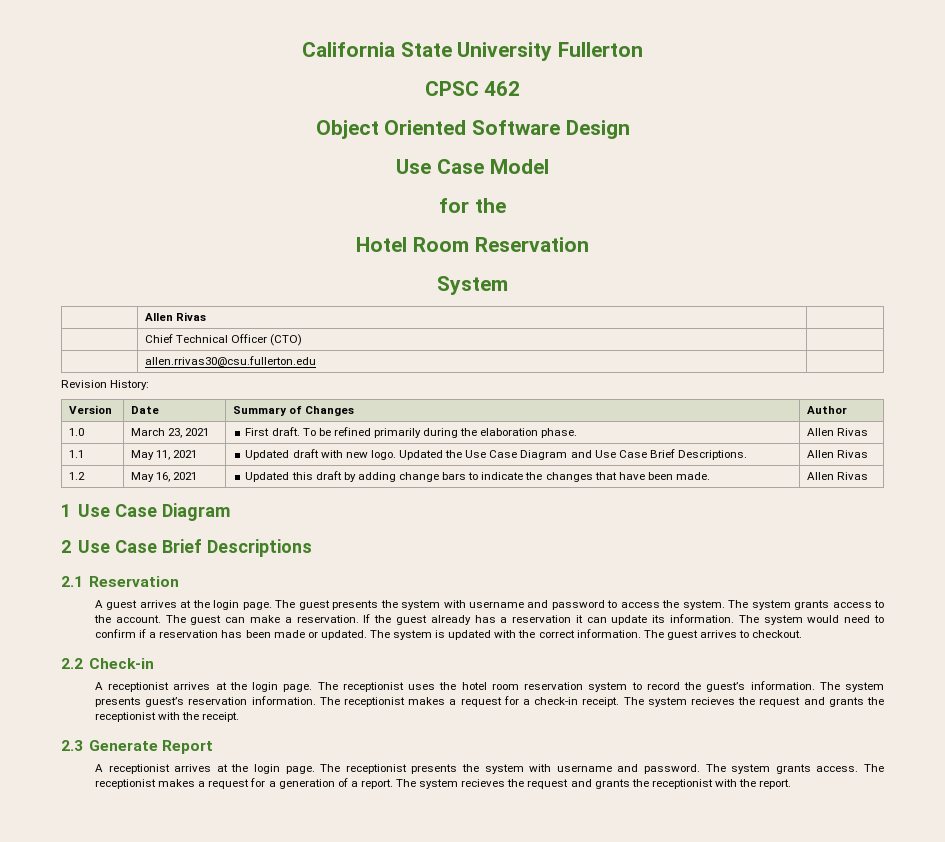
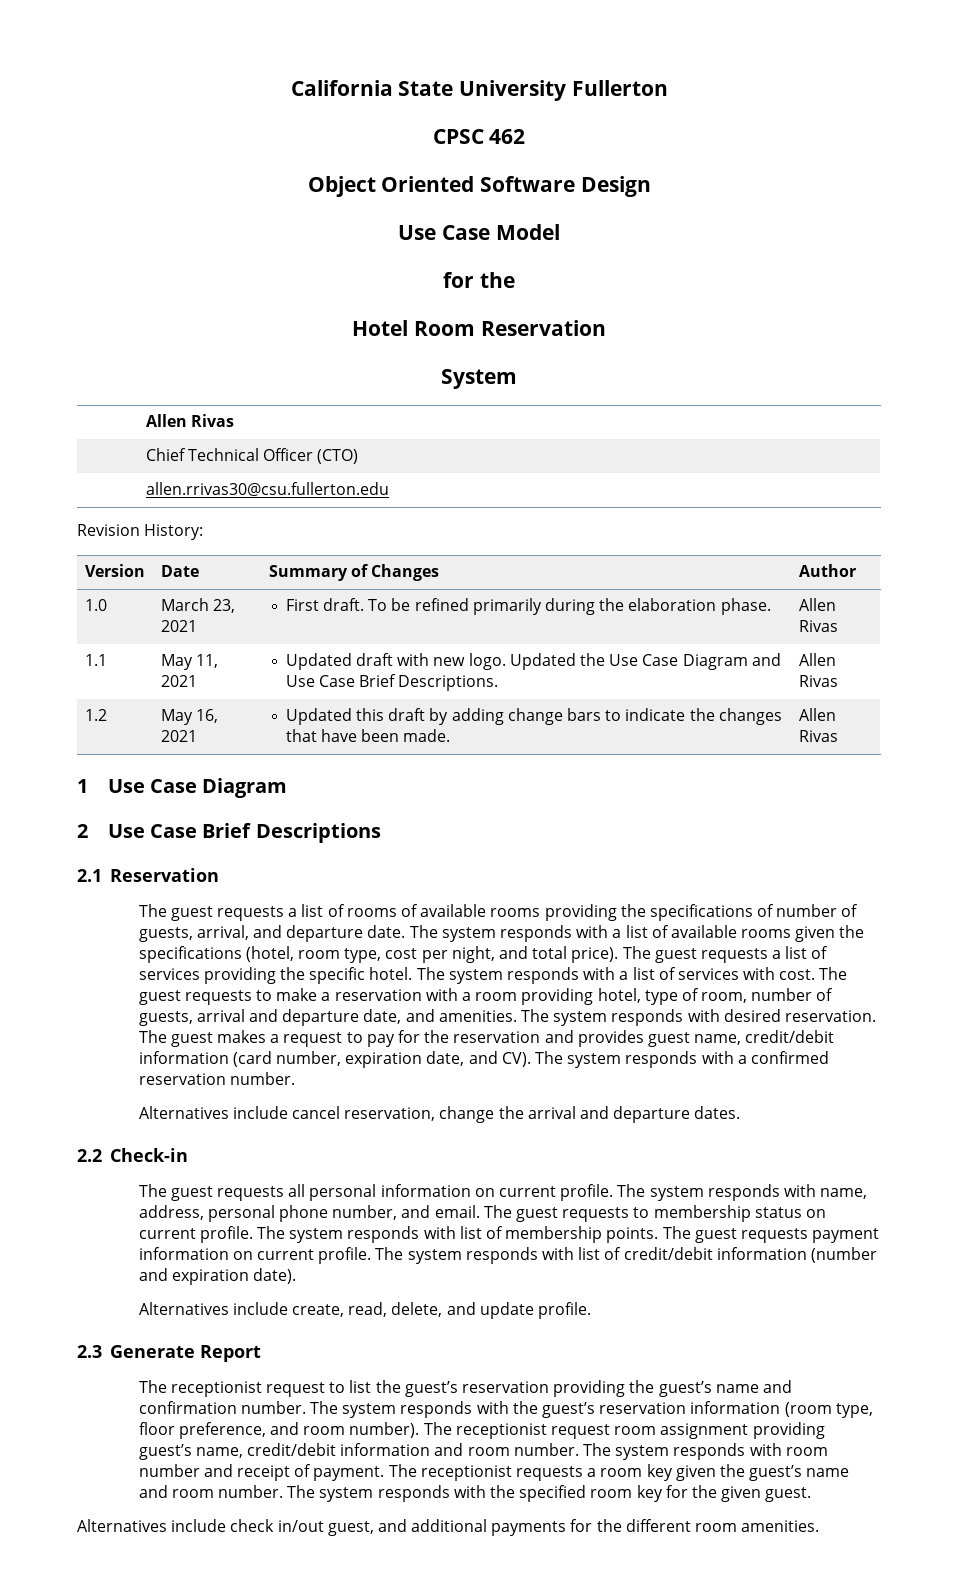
[94,600,885,610] [93,614,884,625] [94,629,803,640] [61,658,154,669] [94,681,884,692] [94,696,884,707] [94,712,240,722] [61,740,213,754] [94,764,884,774] [94,778,792,789] A guest arrives at the login page. The guest presents the system with username and password to access the system. The system grants access to the account. The guest can make a reservation. If the guest already has a reservation it can update its information. The system would need to confirm if a reservation has been made or updated. The system is updated with the correct information. The guest arrives to checkout. // 2.2 Check-in // A receptionist arrives at the login page. The receptionist uses the hotel room reservation system to record the guest’s information. The system presents guest’s reservation information. The receptionist makes a request for a check-in receipt. The system recieves the request and grants the receptionist with the receipt. // 2.3 Generate Report // A receptionist arrives at the login page. The receptionist presents the system with username and password. The system grants access. The receptionist makes a request for a generation of a report. The system recieves the request and grants the receptionist with the report. -> [138,904,859,921] [138,925,865,942] [138,946,829,963] [138,967,848,984] [138,988,834,1005] [138,1009,876,1026] [138,1030,835,1047] [138,1051,829,1068] [138,1072,295,1085] [138,1106,741,1123] [77,1148,188,1162] [138,1184,868,1201] [138,1205,826,1222] [138,1226,880,1243] [138,1247,877,1264] [138,1268,297,1285] [138,1302,591,1319] [77,1345,261,1362] [138,1380,792,1397] [138,1401,873,1418] [138,1422,825,1439] [138,1443,828,1460] [138,1464,850,1481] [138,1485,812,1502] [77,1519,820,1536] The guest requests a list of rooms of available rooms providing the specifications of number of guests, arrival, and departure date. The system responds with a list of available rooms given the specifications (hotel, room type, cost per night, and total price). The guest requests a list of services providing the specific hotel. The system responds with a list of services with cost. The guest requests to make a reservation with a room providing hotel, type of room, number of guests, arrival and departure date, and amenities. The system responds with desired reservation. The guest makes a request to pay for the reservation and provides guest name, credit/debit information (card number, expiration date, and CV). The system responds with a confirmed reservation number. // Alternatives include cancel reservation, change the arrival and departure dates. // 2.2 Check-in // The guest requests all personal information on current profile. The system responds with name, address, personal phone number, and email. The guest requests to membership status on current profile. The system responds with list of membership points. The guest requests payment information on current profile. The system responds with list of credit/debit information (number and expiration date). // Alternatives include create, read, delete, and update profile. // 2.3 Generate Report // The receptionist request to list the guest’s reservation providing the guest’s name and confirmation number. The system responds with the guest’s reservation information (room type, floor preference, and room number). The receptionist request room assignment providing guest’s name, credit/debit information and room number. The system responds with room number and receipt of payment. The receptionist requests a room key given the guest’s name and room number. The system responds with the specified room key for the given guest. // Alternatives include check in/out guest, and additional payments for the different room amenities.

